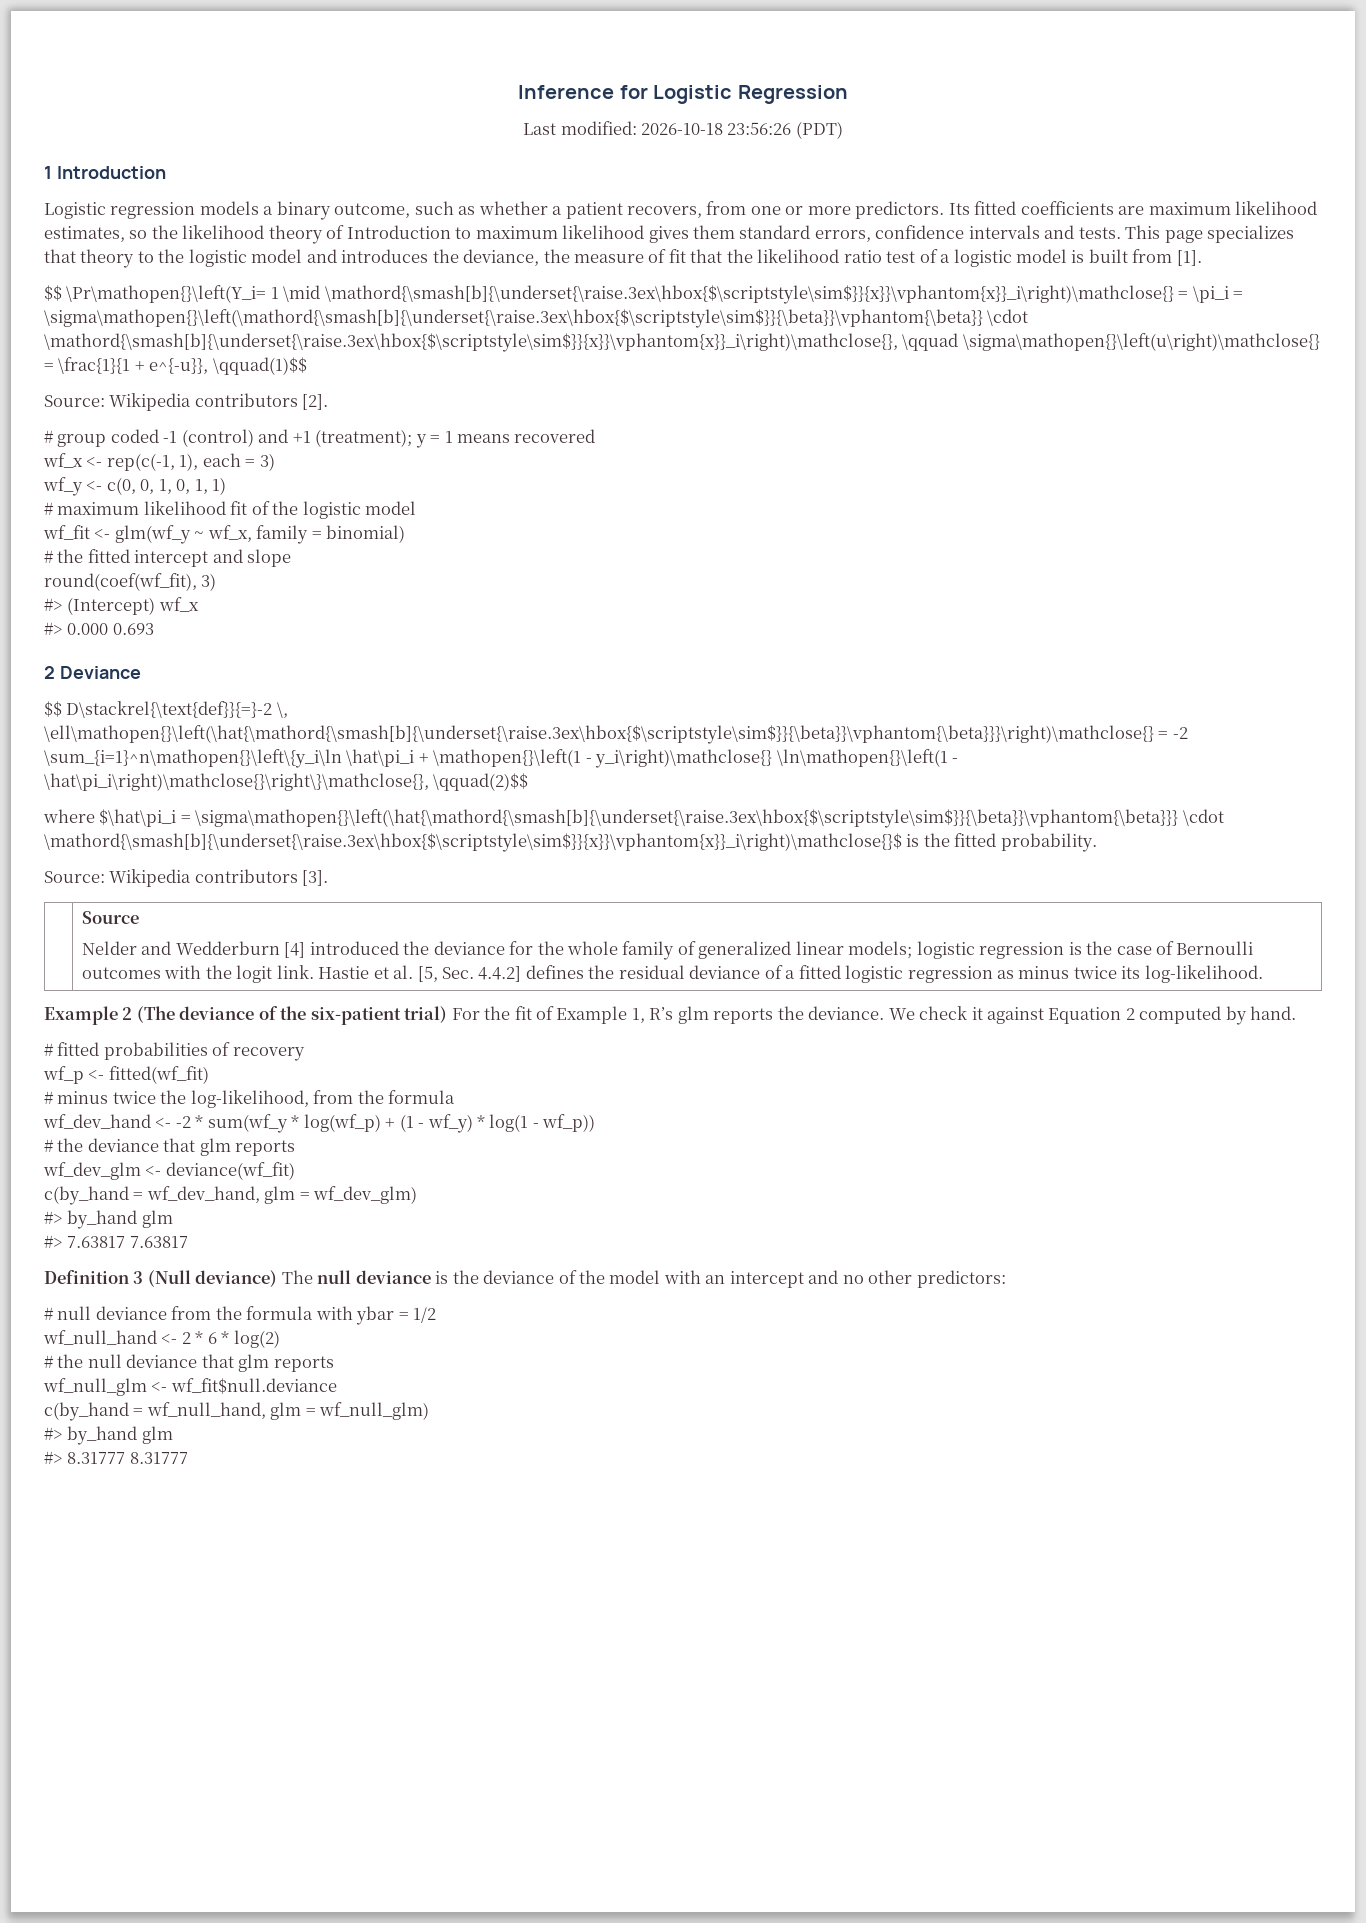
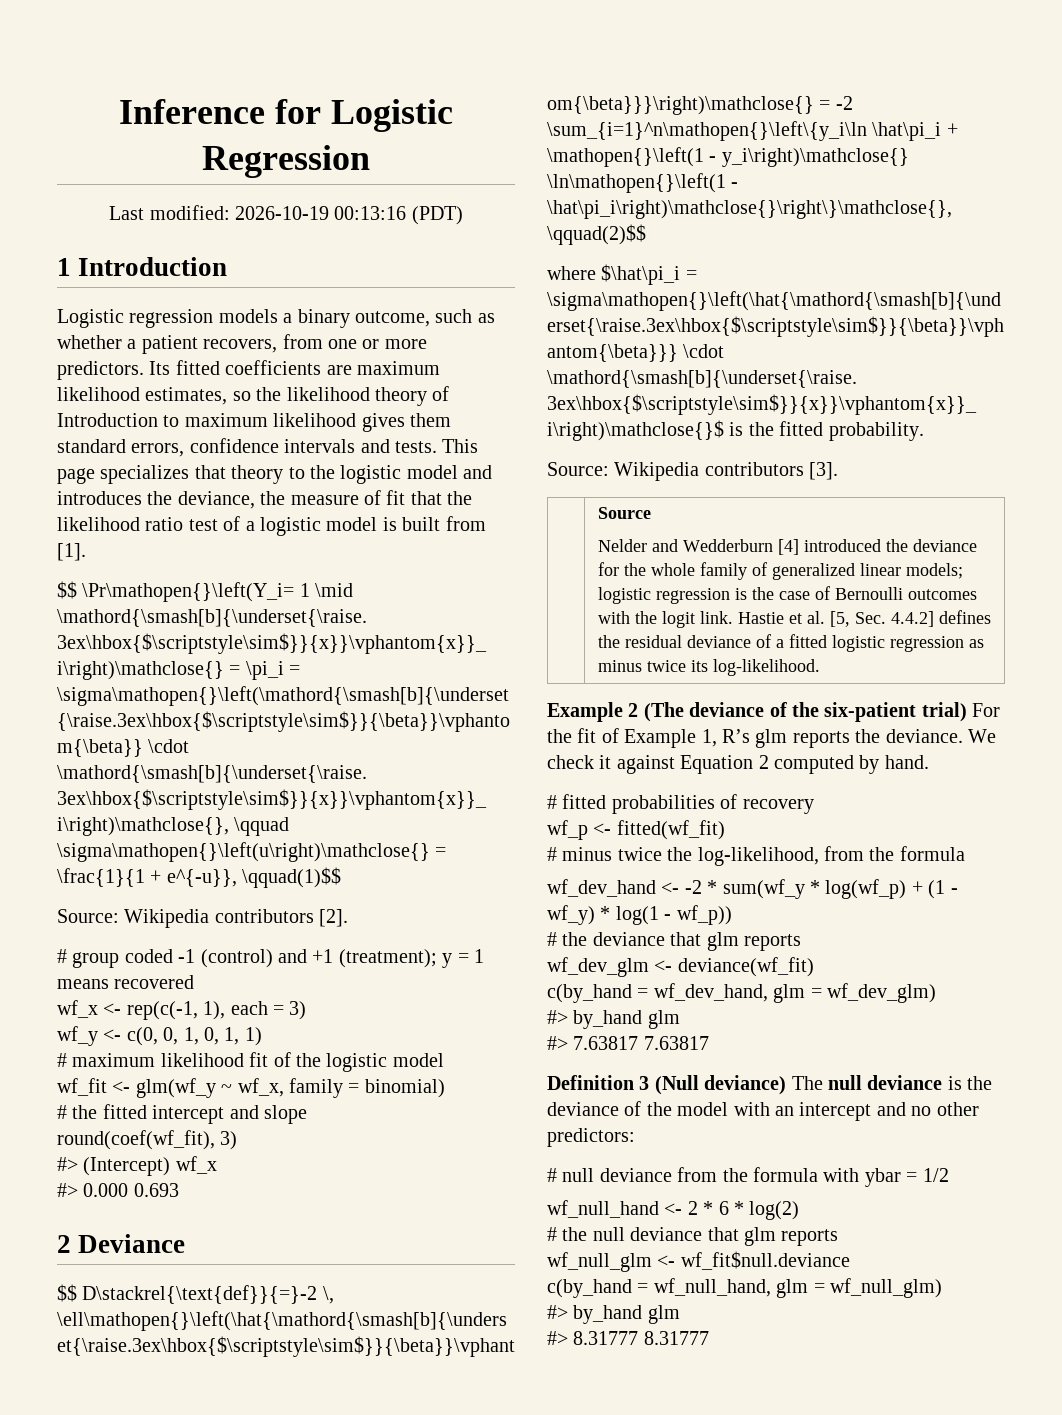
[641,122,792,135] 2026-10-18 23:56:26 -> [235,206,407,220] 2026-10-19 00:13:16

